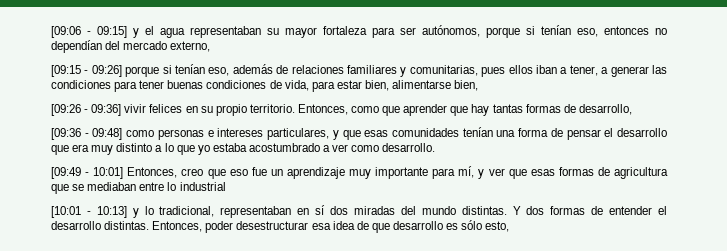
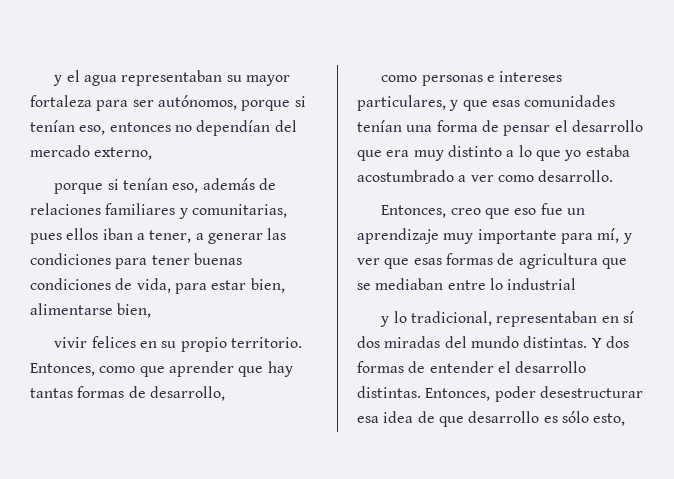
[51,26,127,38] [09:06 - 09:15] -> (53, 80) none
[51,65,122,77] [09:15 - 09:26] -> (153, 153) none
[51,104,122,116] [09:26 - 09:36] -> (152, 310) none
[51,128,123,140] [09:36 - 09:48] -> (225, 393) none
[51,167,124,179] [09:49 - 10:01] -> (614, 176) none
[51,206,127,218] [10:01 - 10:13] -> (577, 284) none

